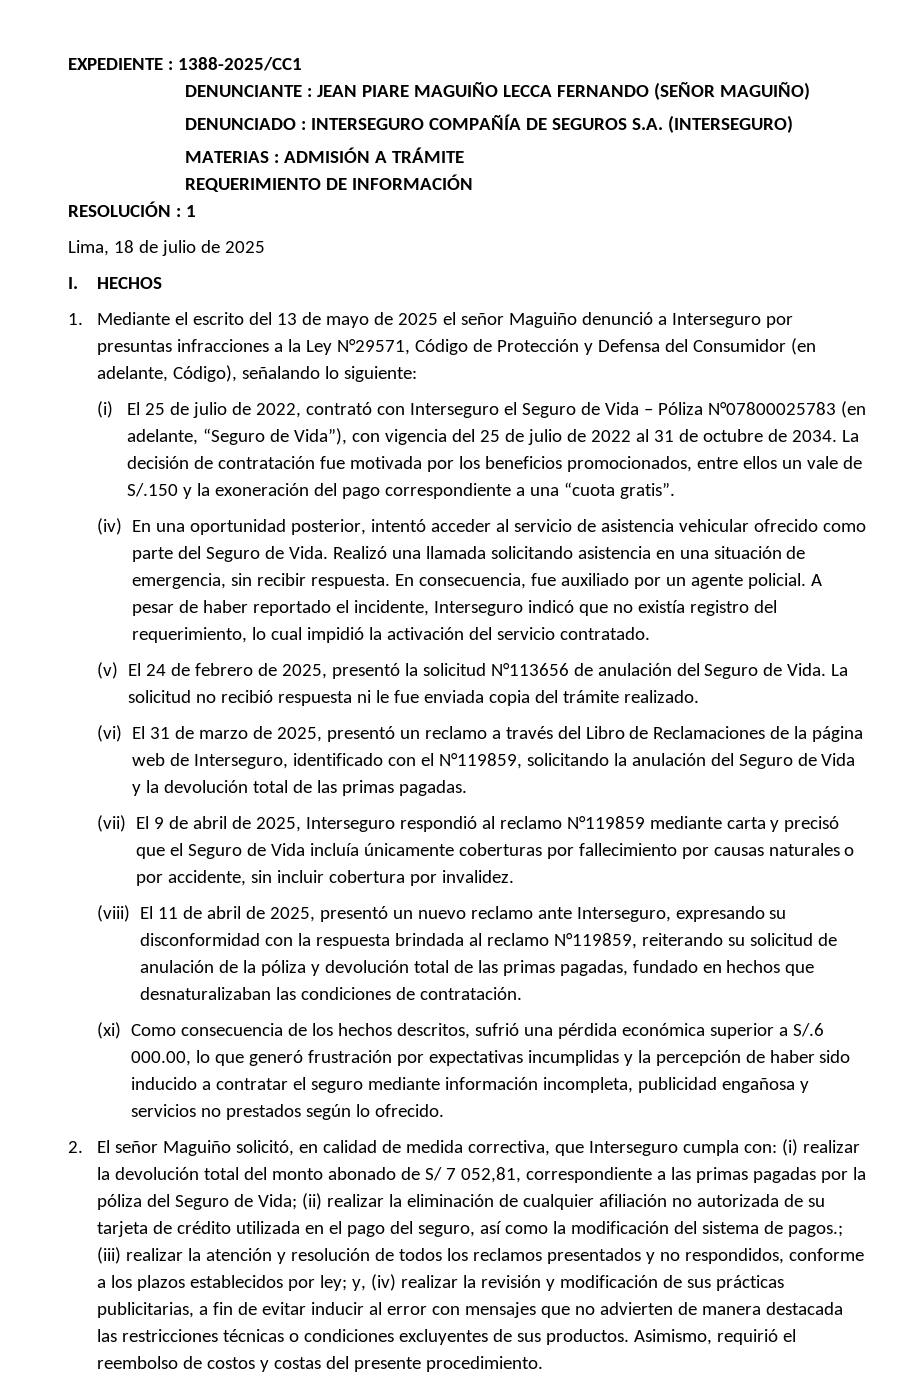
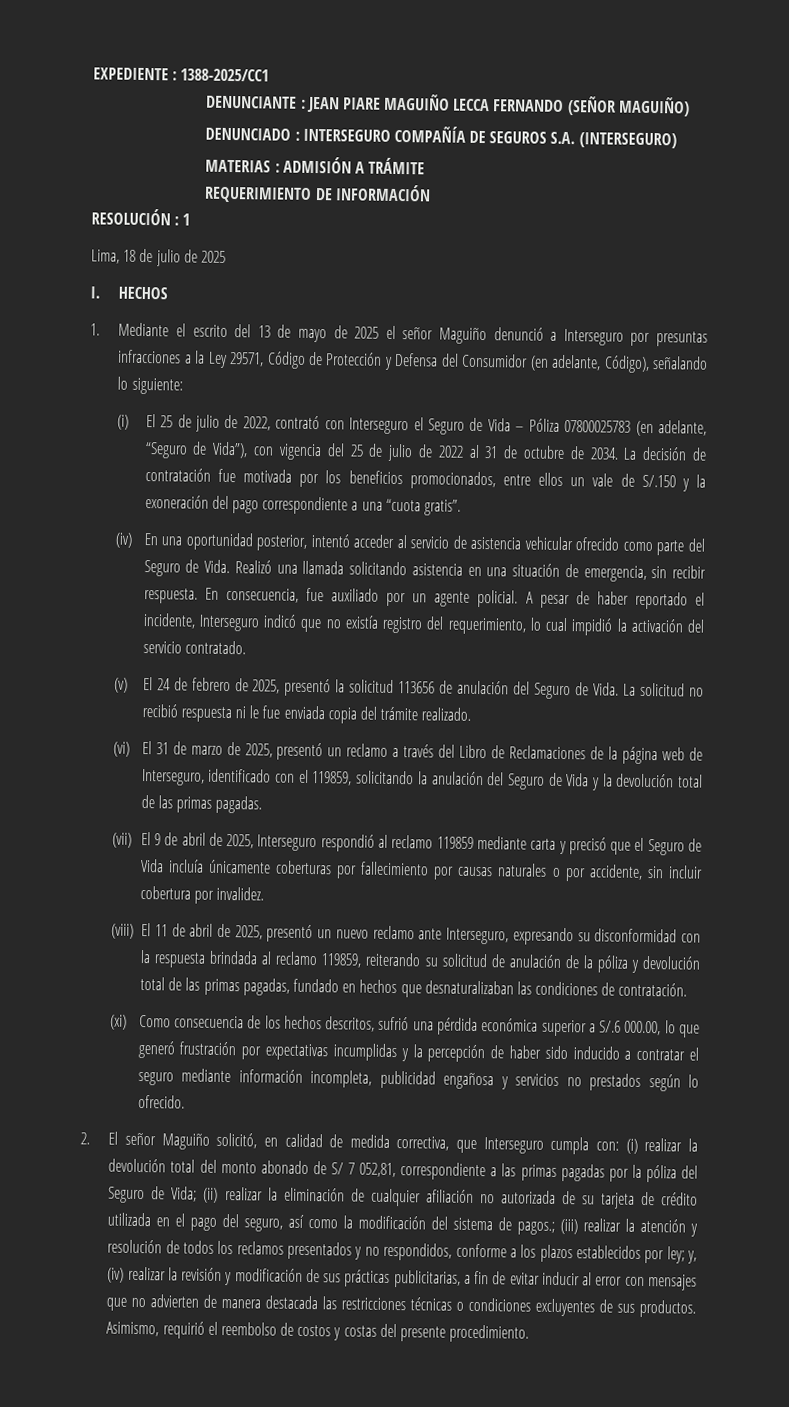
[337,339,411,355] N°29571, -> [229,352,265,367] 29571,
[707,402,836,415] N°07800025783 -> [564,419,632,433] 07800025783
[490,663,569,676] N°113656 -> [398,681,436,694] 113656
[438,753,522,769] N°119859, -> [312,771,353,786] 119859,
[566,816,645,829] N°119859 -> [436,836,474,849] 119859
[553,933,637,949] N°119859, -> [321,953,363,968] 119859,

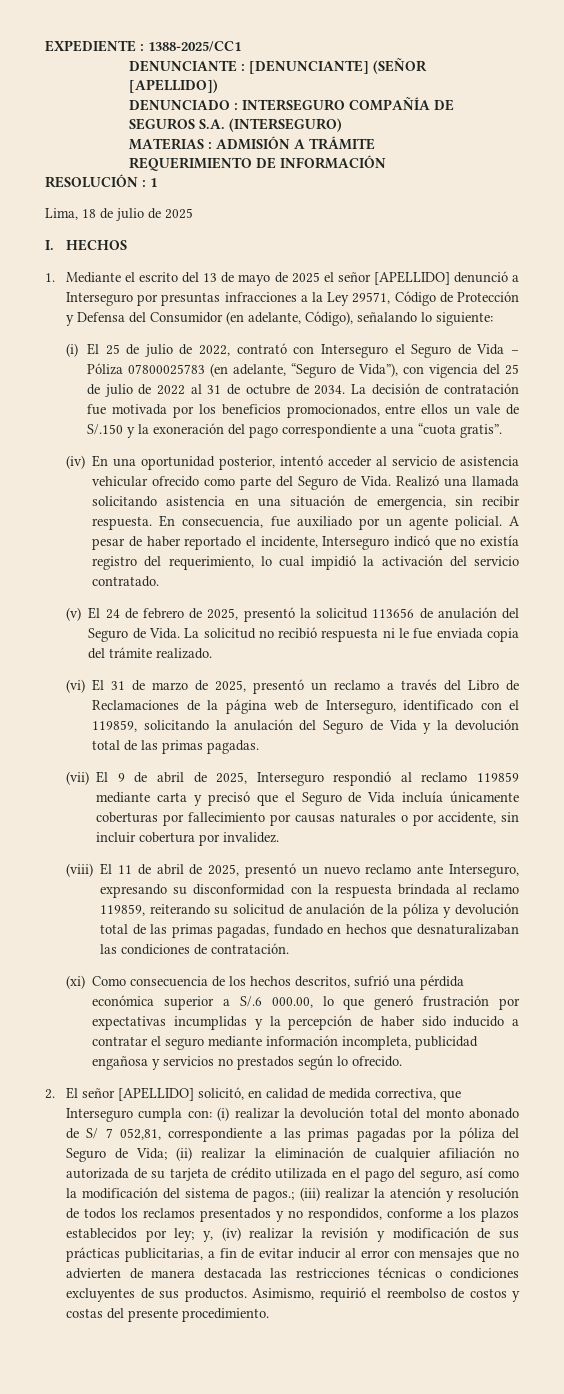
[306,93,690,117] JEAN PIARE MAGUIÑO LECCA FERNANDO (SEÑOR MAGUIÑO) -> [249,58,428,74] [129,79,219,93] [DENUNCIANTE] (SEÑOR [APELLIDO])
[438,326,487,345] Maguiño -> [373,271,450,285] [APELLIDO]
[161,1132,210,1150] Maguiño -> [118,1087,195,1101] [APELLIDO]

